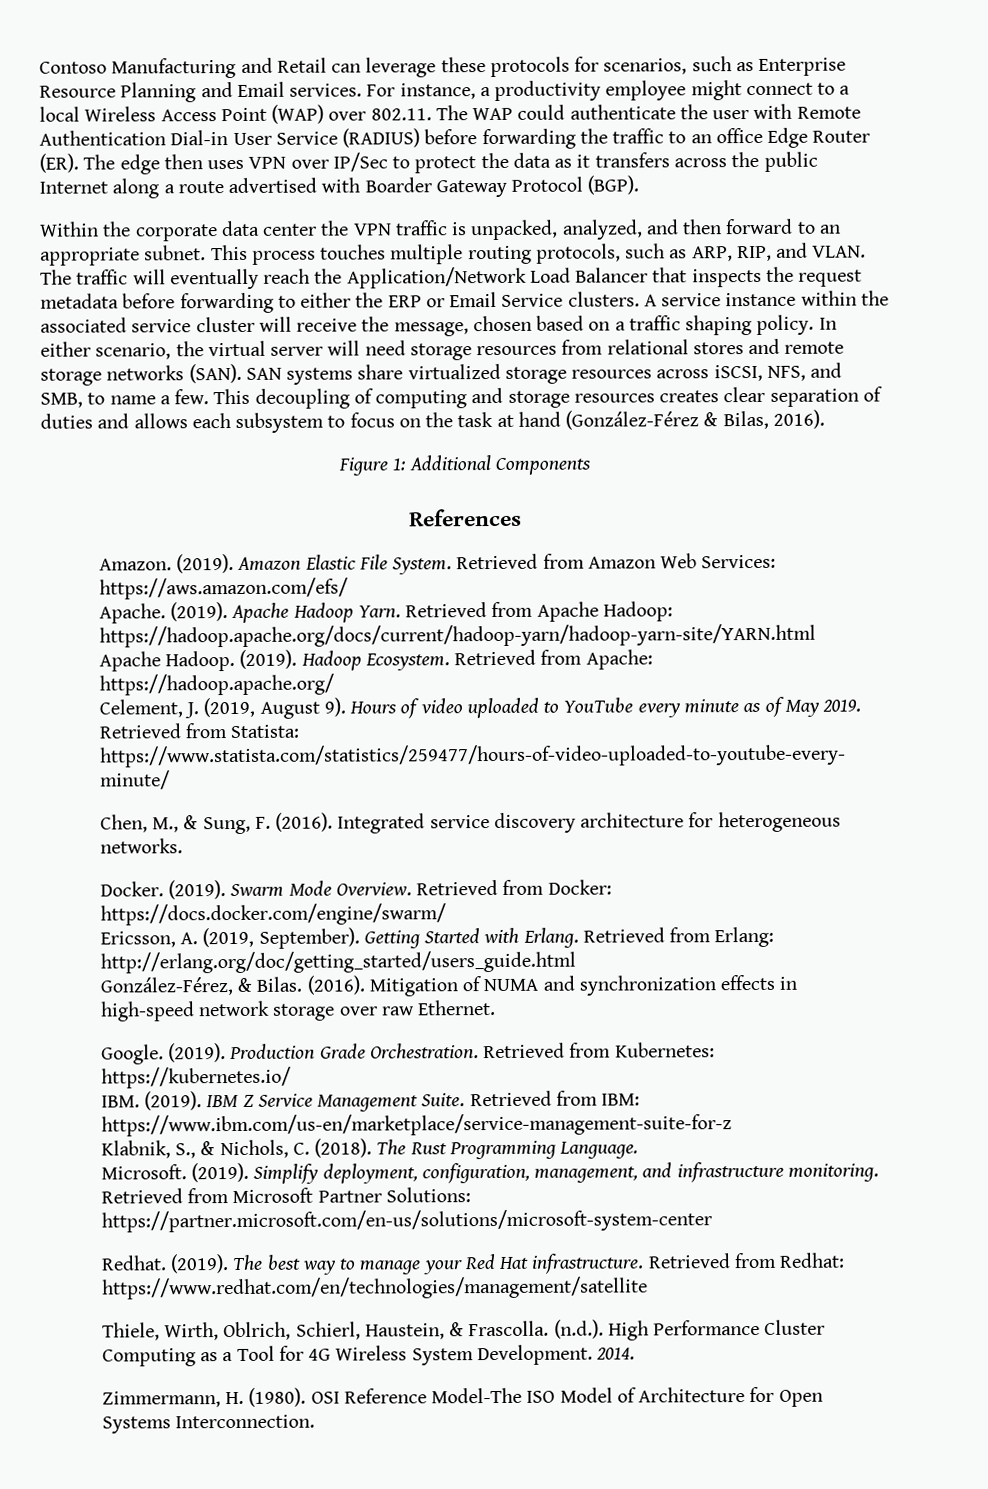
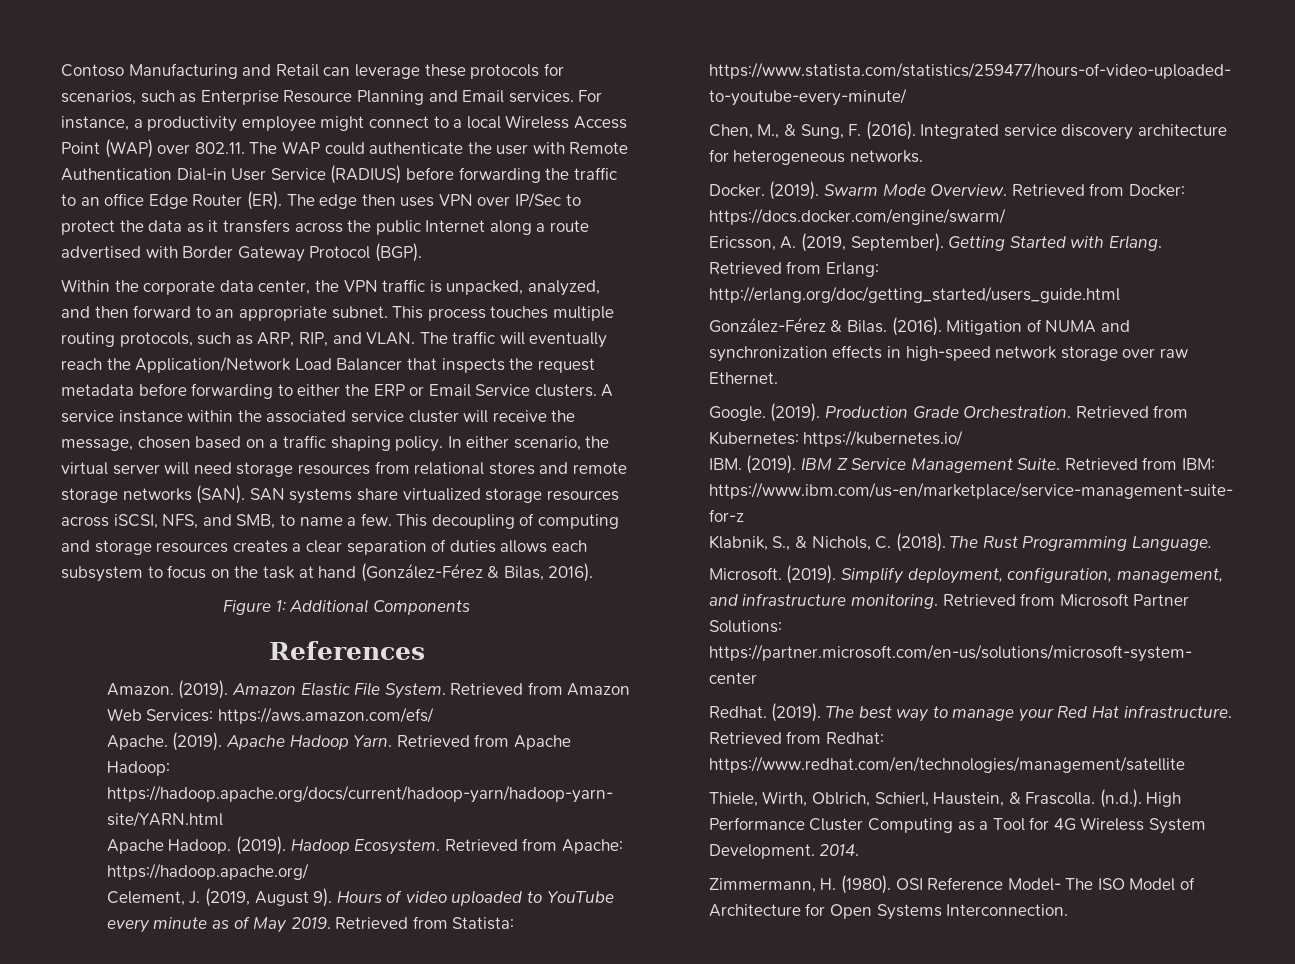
[364,177,432,193] Boarder -> [182,246,234,258] Border
[262,223,318,236] center -> [258,280,311,295] center,
(720, 396) none -> [292,543,302,552] a
[97,413,130,429] and -> (496, 546) none
[99,977,233,996] González-Férez, -> [708,317,826,333] González-Férez
[431,1387,523,1404] Model-The -> [1007,878,1094,891] Model- The

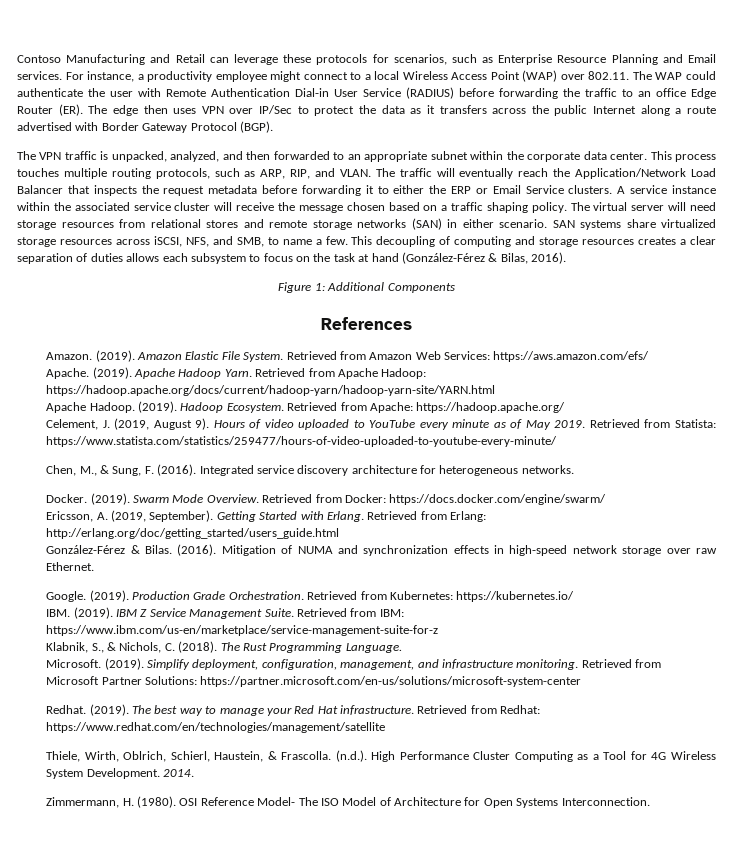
[61,279,339,295] Within the corporate data center, the -> [17,151,36,160] The
[133,305,192,318] forward -> [273,151,330,160] forwarded
[331,306,388,319] subnet. -> [430,151,648,162] subnet within the corporate data center.
(274, 391) none -> [365,185,374,194] it
[61,439,133,451] message, -> [298,205,343,213] message
[447,436,610,451] In either scenario, the -> [570,202,590,211] The
[196,485,246,504] (SAN). -> [411,218,547,230] (SAN) in either scenario.

